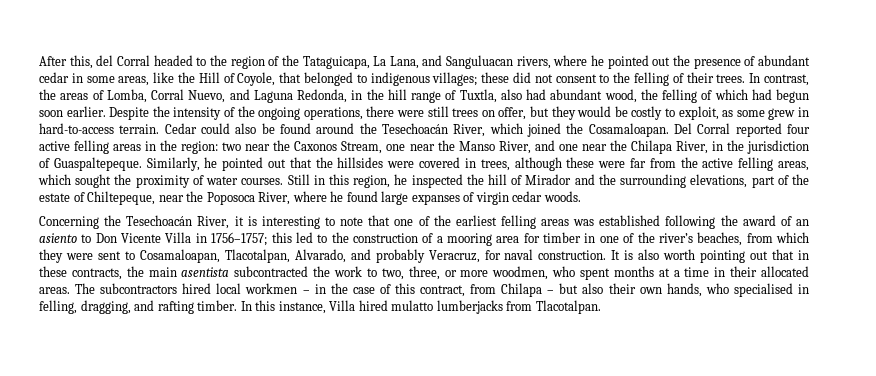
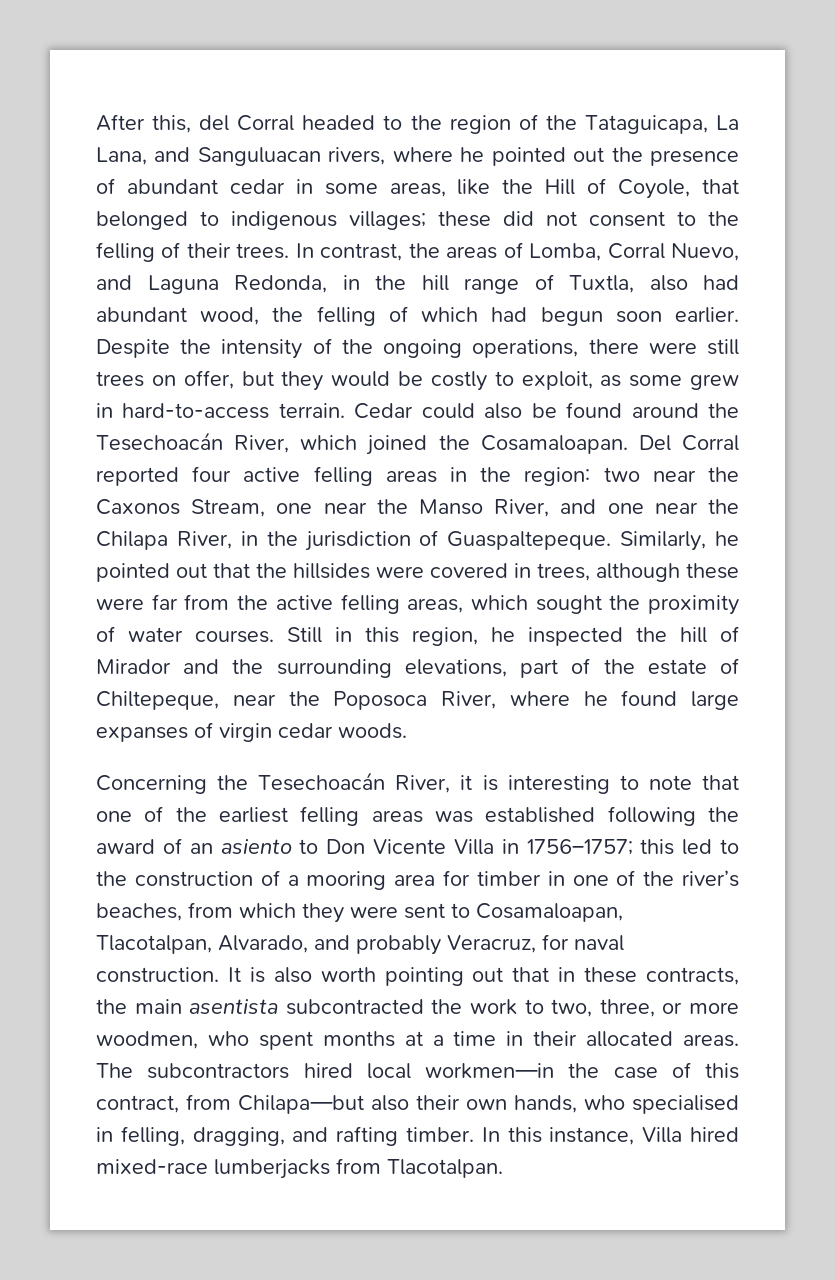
[245,283,326,294] workmen – in -> [425,1063,554,1079] workmen—in
[501,283,579,297] Chilapa – but -> [238,1095,364,1114] Chilapa—but
[391,300,434,311] mulatto -> [96,1159,208,1174] mixed-race

